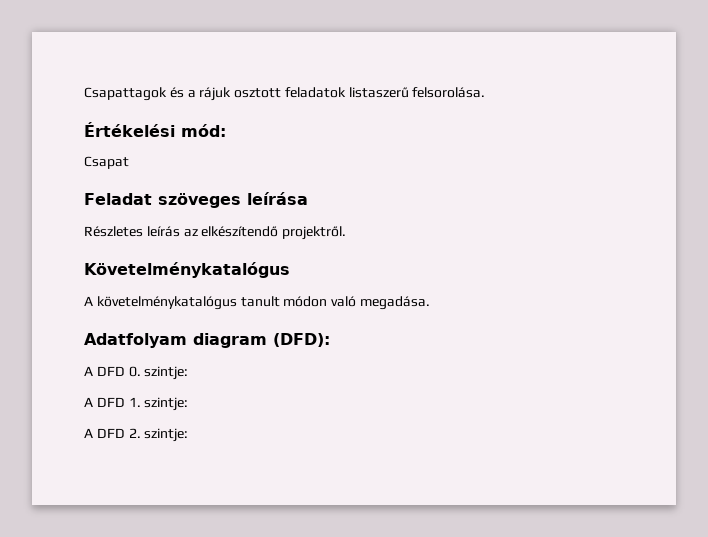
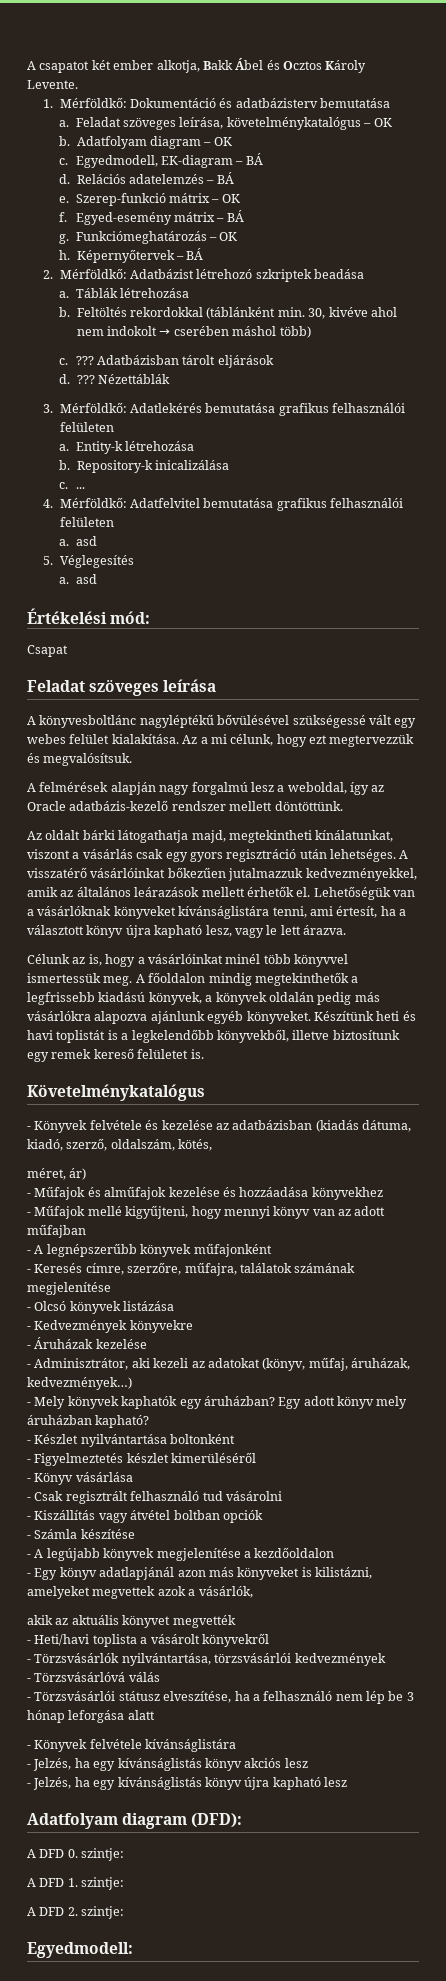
[84,87,486,101] Csapattagok és a rájuk osztott feladatok listaszerű felsorolása. -> [27,58,367,73] [27,80,78,89] [43,97,390,108] [59,117,392,130] [59,136,232,149] [59,153,263,168] [59,172,234,184] [59,193,240,206] [59,210,244,225] [59,231,238,244] [59,248,204,263] [43,268,364,282] [59,288,190,298] [59,307,397,319] [76,326,311,338] [59,355,274,368] [59,374,171,384] [43,402,405,416] [59,422,114,432] [59,441,195,454] [59,460,230,473] [59,482,85,489] [43,497,403,511] [59,517,114,527] [59,536,97,546] [43,555,134,568] [59,574,97,584] A csapatot két ember alkotja, Bakk Ábel és Ocztos Károly Levente. // 1. Mérföldkő: Dokumentáció és adatbázisterv bemutatása // a. Feladat szöveges leírása, követelménykatalógus – OK // b. Adatfolyam diagram – OK // c. Egyedmodell, EK-diagram – BÁ // d. Relációs adatelemzés – BÁ // e. Szerep-funkció mátrix – OK // f. Egyed-esemény mátrix – BÁ // g. Funkciómeghatározás – OK // h. Képernyőtervek – BÁ // 2. Mérföldkő: Adatbázist létrehozó szkriptek beadása // a. Táblák létrehozása // b. Feltöltés rekordokkal (táblánként min. 30, kivéve ahol nem indokolt → cserében máshol több) // c. ??? Adatbázisban tárolt eljárások // d. ??? Nézettáblák // 3. Mérföldkő: Adatlekérés bemutatása grafikus felhasználói felületen // a. Entity-k létrehozása // b. Repository-k inicalizálása // c. ... // 4. Mérföldkő: Adatfelvitel bemutatása grafikus felhasználói felületen // a. asd // 5. Véglegesítés // a. asd
[84,226,347,240] [84,262,290,278] [84,296,430,310] Részletes leírás az elkészítendő projektről. // Követelménykatalógus // A követelménykatalógus tanult módon való megadása. -> [27,714,417,728] [27,734,415,747] [27,753,133,766] [27,782,385,795] [27,800,343,811] [27,830,394,843] [27,849,409,862] [27,867,417,881] [27,886,415,900] [27,906,406,919] [27,925,346,938] [27,954,348,967] [27,972,359,986] [27,992,380,1005] [27,1011,416,1024] [27,1029,400,1043] [27,1048,204,1062] [27,1084,205,1101] [27,1120,411,1133] [27,1138,213,1151] [27,1168,87,1180] [27,1186,383,1200] [27,1205,386,1219] [27,1224,86,1238] [27,1243,272,1257] [27,1262,356,1276] [27,1282,111,1295] [27,1301,175,1314] [27,1320,193,1333] [27,1337,147,1349] [27,1357,410,1371] [27,1377,132,1390] [27,1396,408,1409] [27,1415,150,1428] [27,1434,236,1447] [27,1452,257,1466] [27,1472,133,1485] [27,1491,282,1504] [27,1510,263,1523] [27,1529,135,1539] [27,1547,335,1561] [27,1567,372,1580] [27,1586,253,1599] [27,1615,236,1628] [27,1633,269,1647] [27,1653,386,1666] [27,1672,160,1682] [27,1691,414,1704] [27,1710,155,1723] [27,1739,237,1752] [27,1758,308,1771] [27,1777,347,1790] A könyvesboltlánc nagyléptékű bővülésével szükségessé vált egy webes felület kialakítása. Az a mi célunk, hogy ezt megtervezzük és megvalósítsuk. // A felmérések alapján nagy forgalmú lesz a weboldal, így az Oracle adatbázis-kezelő rendszer mellett döntöttünk. // Az oldalt bárki látogathatja majd, megtekintheti kínálatunkat, viszont a vásárlás csak egy gyors regisztráció után lehetséges. A visszatérő vásárlóinkat bőkezűen jutalmazzuk kedvezményekkel, amik az általános leárazások mellett érhetők el. Lehetőségük van a vásárlóknak könyveket kívánságlistára tenni, ami értesít, ha a választott könyv újra kapható lesz, vagy le lett árazva. // Célunk az is, hogy a vásárlóinkat minél több könyvvel ismertessük meg. A főoldalon mindig megtekinthetők a legfrissebb kiadású könyvek, a könyvek oldalán pedig más vásárlókra alapozva ajánlunk egyéb könyveket. Készítünk heti és havi toplistát is a legkelendőbb könyvekből, illetve biztosítunk egy remek kereső felületet is. // Követelménykatalógus // - Könyvek felvétele és kezelése az adatbázisban (kiadás dátuma, kiadó, szerző, oldalszám, kötés, // méret, ár) // - Műfajok és alműfajok kezelése és hozzáadása könyvekhez // - Műfajok mellé kigyűjteni, hogy mennyi könyv van az adott műfajban // - A legnépszerűbb könyvek műfajonként // - Keresés címre, szerzőre, műfajra, találatok számának megjelenítése // - Olcsó könyvek listázása // - Kedvezmények könyvekre // - Áruházak kezelése // - Adminisztrátor, aki kezeli az adatokat (könyv, műfaj, áruházak, kedvezmények…) // - Mely könyvek kaphatók egy áruházban? Egy adott könyv mely áruházban kapható? // - Készlet nyilvántartása boltonként // - Figyelmeztetés készlet kimerüléséről // - Könyv vásárlása // - Csak regisztrált felhasználó tud vásárolni // - Kiszállítás vagy átvétel boltban opciók // - Számla készítése // - A legújabb könyvek megjelenítése a kezdőoldalon // - Egy könyv adatlapjánál azon más könyveket is kilistázni, amelyeket megvettek azok a vásárlók, // akik az aktuális könyvet megvették // - Heti/havi toplista a vásárolt könyvekről // - Törzsvásárlók nyilvántartása, törzsvásárlói kedvezmények // - Törzsvásárlóvá válás // - Törzsvásárlói státusz elveszítése, ha a felhasználó nem lép be 3 hónap leforgása alatt // - Könyvek felvétele kívánságlistára // - Jelzés, ha egy kívánságlistás könyv akciós lesz // - Jelzés, ha egy kívánságlistás könyv újra kapható lesz
(189, 435) none -> [27,1942,133,1958] // Egyedmodell:

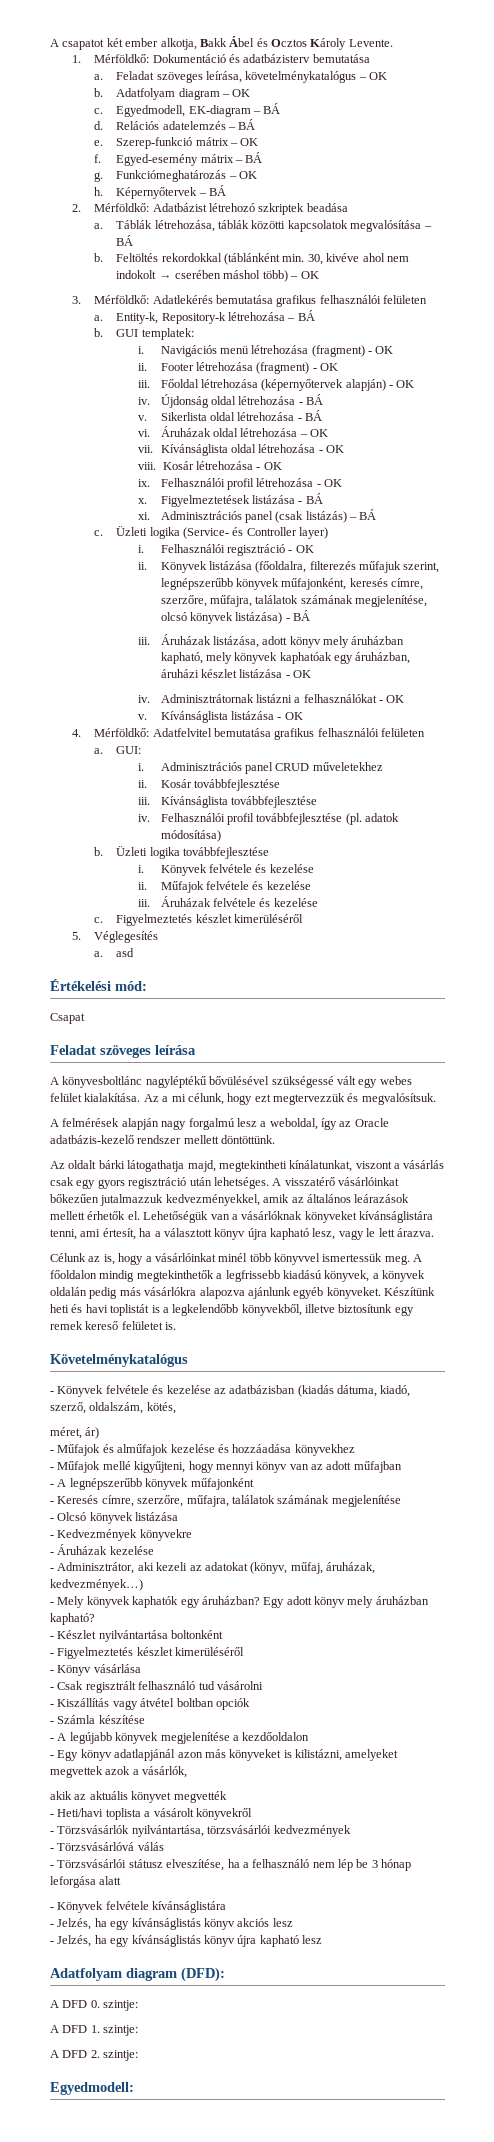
[120,288,190,298] létrehozása -> [154,220,432,232] [116,235,134,246] létrehozása, táblák közötti kapcsolatok megvalósítása – BÁ
[59,355,274,368] [59,374,171,384] // c. ??? Adatbázisban tárolt eljárások // d. ??? Nézettáblák -> [290,271,319,279] – OK
[75,441,195,454] [59,460,230,473] [59,482,85,489] Entity-k létrehozása // b. Repository-k inicalizálása // c. ... -> [116,310,315,324] [94,328,194,340] [138,345,394,357] [138,362,339,374] [138,379,415,391] [138,394,324,408] [138,410,323,421] [138,426,329,437] [138,444,345,456] [138,461,282,470] [138,478,343,490] [138,493,323,507] [138,509,377,523] [94,526,329,539] [138,544,314,556] [138,561,440,573] [160,578,424,590] [160,595,428,607] [160,610,311,624] [138,634,405,648] [160,652,411,664] [160,669,312,678] [138,694,405,703] [138,711,303,723] Entity-k, Repository-k létrehozása – BÁ // b. GUI templatek: // i. Navigációs menü létrehozása (fragment) - OK // ii. Footer létrehozása (fragment) - OK // iii. Főoldal létrehozása (képernyőtervek alapján) - OK // iv. Újdonság oldal létrehozása - BÁ // v. Sikerlista oldal létrehozása - BÁ // vi. Áruházak oldal létrehozása – OK // vii. Kívánságlista oldal létrehozása - OK // viii. Kosár létrehozása - OK // ix. Felhasználói profil létrehozása - OK // x. Figyelmeztetések listázása - BÁ // xi. Adminisztrációs panel (csak listázás) – BÁ // c. Üzleti logika (Service- és Controller layer) // i. Felhasználói regisztráció - OK // ii. Könyvek listázása (főoldalra, filterezés műfajuk szerint, legnépszerűbb könyvek műfajonként, keresés címre, szerzőre, műfajra, találatok számának megjelenítése, olcsó könyvek listázása) - BÁ // iii. Áruházak listázása, adott könyv mely áruházban kapható, mely könyvek kaphatóak egy áruházban, áruházi készlet listázása - OK // iv. Adminisztrátornak listázni a felhasználókat - OK // v. Kívánságlista listázása - OK
[75,536,97,546] asd -> [116,746,142,754] [138,762,383,774] [138,779,280,791] [138,796,317,808] [138,813,400,825] [160,830,221,842] [94,846,270,859] [138,864,314,876] [138,881,311,893] [138,896,318,907] [94,914,304,926] GUI: // i. Adminisztrációs panel CRUD műveletekhez // ii. Kosár továbbfejlesztése // iii. Kívánságlista továbbfejlesztése // iv. Felhasználói profil továbbfejlesztése (pl. adatok módosítása) // b. Üzleti logika továbbfejlesztése // i. Könyvek felvétele és kezelése // ii. Műfajok felvétele és kezelése // iii. Áruházak felvétele és kezelése // c. Figyelmeztetés készlet kimerüléséről

